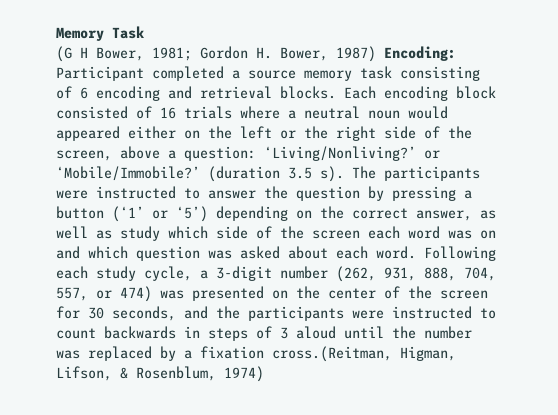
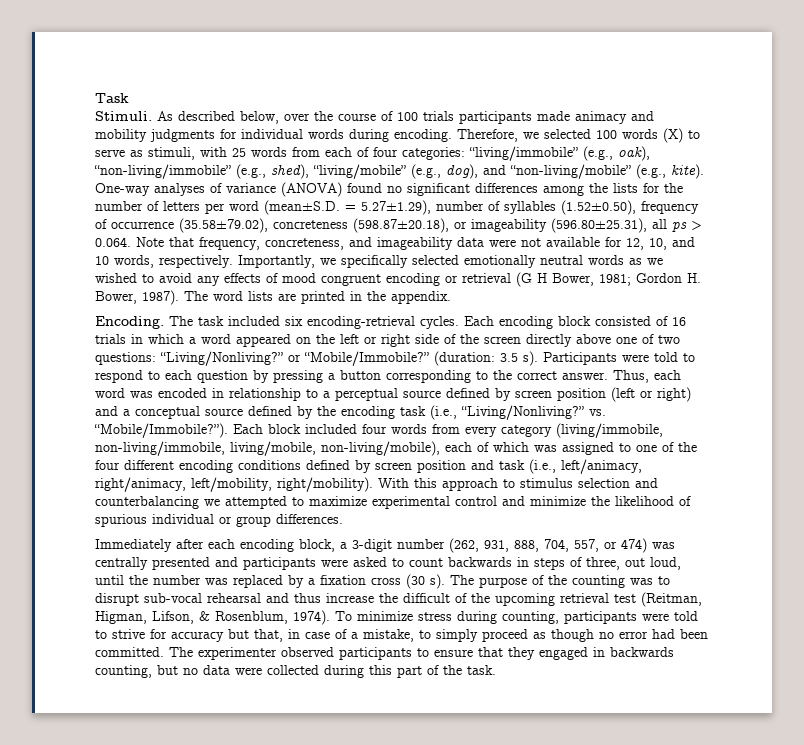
[56,27,104,41] Memory -> (95, 98) none
(144, 32) none -> [95,111,654,124] [95,128,700,143] [95,146,650,161] [94,164,704,179] [95,182,683,197] [95,200,699,215] [95,218,702,233] [95,237,695,250] [95,255,663,268] [95,273,511,286] Stimuli. As described below, over the course of 100 trials participants made animacy and mobility judgments for individual words during encoding. Therefore, we selected 100 words (X) to serve as stimuli, with 25 words from each of four categories: “living/immobile” (e.g., oak), “non-living/immobile” (e.g., shed), “living/mobile” (e.g., dog), and “non-living/mobile” (e.g., kite). One-way analyses of variance (ANOVA) found no significant differences among the lists for the number of letters per word (mean±S.D. = 5.27±1.29), number of syllables (1.52±0.50), frequency of occurrence (35.58±79.02), concreteness (598.87±20.18), or imageability (596.80±25.31), all ps > 0.064. Note that frequency, concreteness, and imageability data were not available for 12, 10, and 10 words, respectively. Importantly, we specifically selected emotionally neutral words as we wished to avoid any effects of mood congruent encoding or retrieval
[336,46,456,62] [56,66,480,81] [56,86,336,101] 1987) Encoding: Participant completed a source memory task consisting of 6 encoding and retrieval blocks. -> [142,290,451,305] [95,316,459,329] 1987). The word lists are printed in the appendix. // Encoding. The task included six encoding-retrieval cycles.
[240,106,448,119] [56,126,176,141] where a neutral noun would appeared either -> [131,334,291,347] in which a word appeared
[304,126,328,139] the -> (377, 340) none
[56,146,440,161] [56,166,480,182] [56,186,288,199] screen, above a question: ‘Living/Nonliving?’ or ‘Mobile/Immobile?’ (duration 3.5 s). The participants were instructed to answer the -> [484,334,680,347] [95,351,695,366] [95,370,192,383] screen directly above one of two questions: “Living/Nonliving?” or “Mobile/Immobile?” (duration: 3.5 s). Participants were told to respond to each
[112,206,496,222] [56,226,496,241] [56,246,496,261] [56,266,192,281] (‘1’ or ‘5’) depending on the correct answer, as well as study which side of the screen each word was on and which question was asked about each word. Following each study cycle, -> [386,370,681,383] [95,387,691,402] [95,405,606,420] [94,423,663,438] [95,441,697,456] [95,459,642,474] [95,477,658,492] [95,496,691,509] [95,514,343,527] [95,539,335,552] corresponding to the correct answer. Thus, each word was encoded in relationship to a perceptual source defined by screen position (left or right) and a conceptual source defined by the encoding task (i.e., “Living/Nonliving?” vs. “Mobile/Immobile?”). Each block included four words from every category (living/immobile, non-living/immobile, living/mobile, non-living/mobile), each of which was assigned to one of the four different encoding conditions defined by screen position and task (i.e., left/animacy, right/animacy, left/mobility, right/mobility). With this approach to stimulus selection and counterbalancing we attempted to maximize experimental control and minimize the likelihood of spurious individual or group differences. // Immediately after each encoding block,
[192,286,488,301] [56,306,472,321] presented on the center of the screen for 30 seconds, and the participants were instructed -> [95,557,387,570] centrally presented and participants were asked
[280,326,336,339] 3 aloud -> [586,557,681,570] three, out loud,
[272,346,456,362] [56,366,264,382] cross.(Reitman, Higman, Lifson, & Rosenblum, 1974) -> [371,574,670,589] [95,592,702,607] [95,610,698,625] [95,629,708,642] [95,647,674,660] [95,665,496,678] cross (30 s). The purpose of the counting was to disrupt sub-vocal rehearsal and thus increase the difficult of the upcoming retrieval test (Reitman, Higman, Lifson, & Rosenblum, 1974). To minimize stress during counting, participants were told to strive for accuracy but that, in case of a mistake, to simply proceed as though no error had been committed. The experimenter observed participants to ensure that they engaged in backwards counting, but no data were collected during this part of the task.

